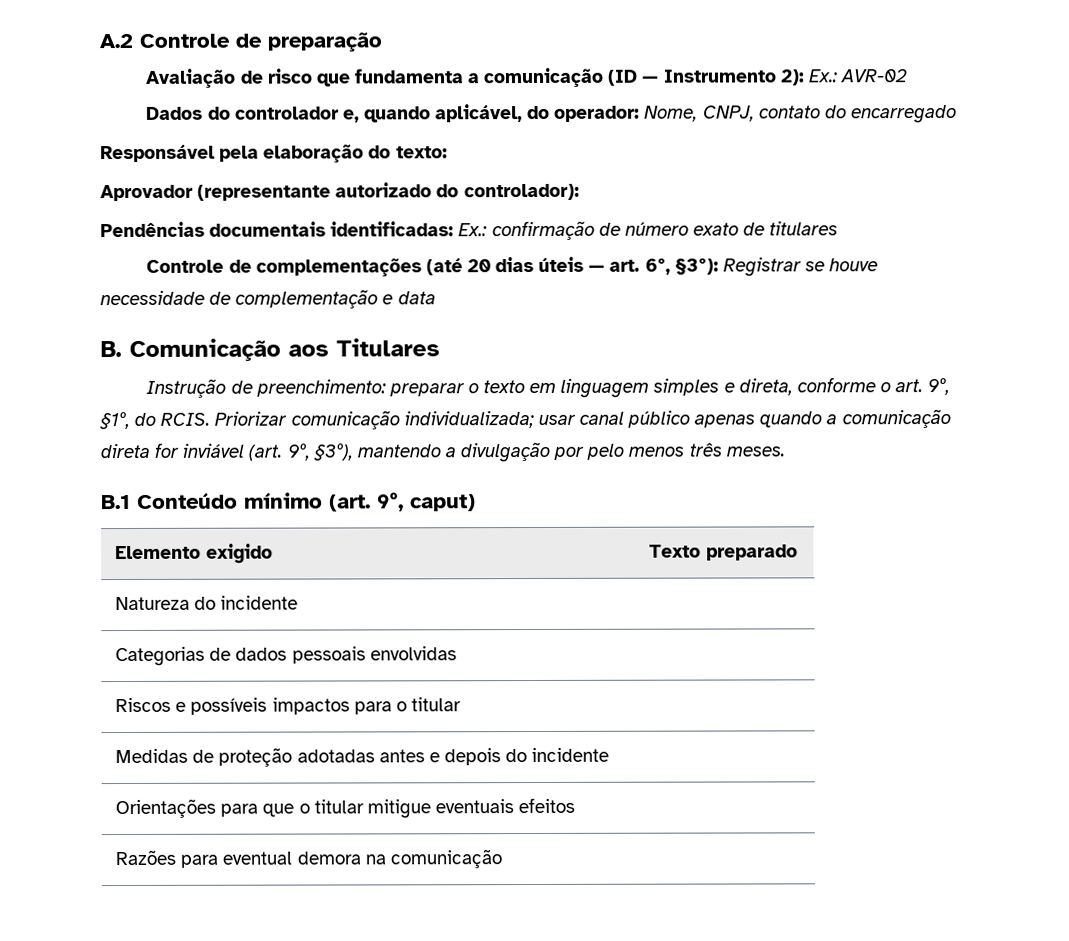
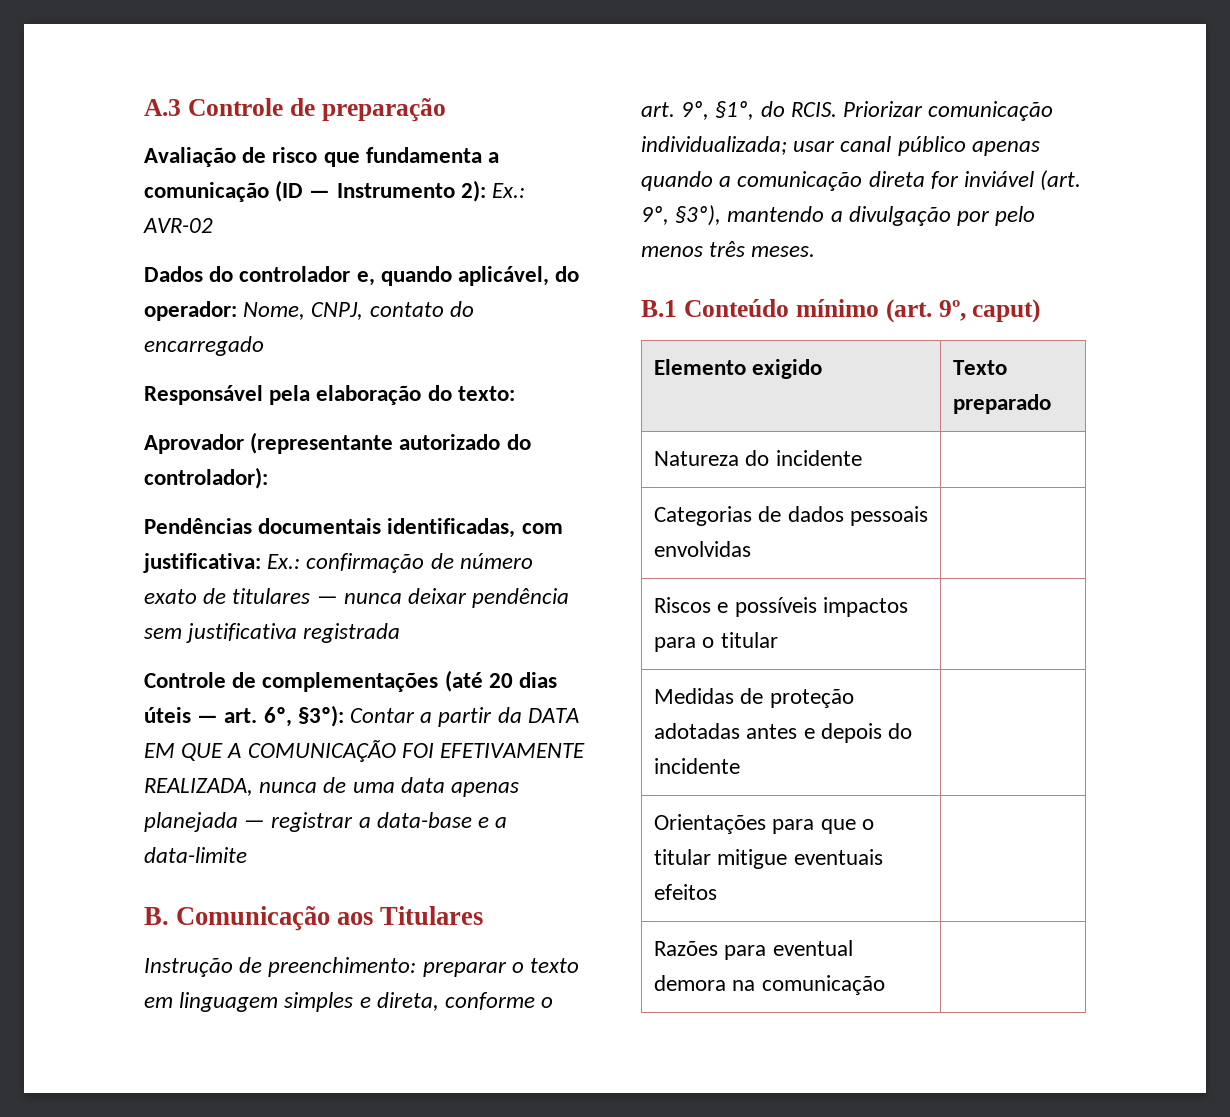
[99,33,133,49] A.2 -> [144,99,181,116] A.3
[330,221,455,237] identificadas: -> [387,518,563,538] [143,553,261,573] identificadas, com justificativa:
(839, 228) none -> [316,588,570,608] [144,623,401,643] — nunca deixar pendência sem justificativa registrada
[722,257,879,277] [100,289,436,309] Registrar se houve necessidade de complementação e data -> [350,707,579,727] [144,740,586,762] [144,777,520,797] [144,812,508,832] [144,847,247,863] Contar a partir da DATA EM QUE A COMUNICAÇÃO FOI EFETIVAMENTE REALIZADA, nunca de uma data apenas planejada — registrar a data-base e a data-limite

